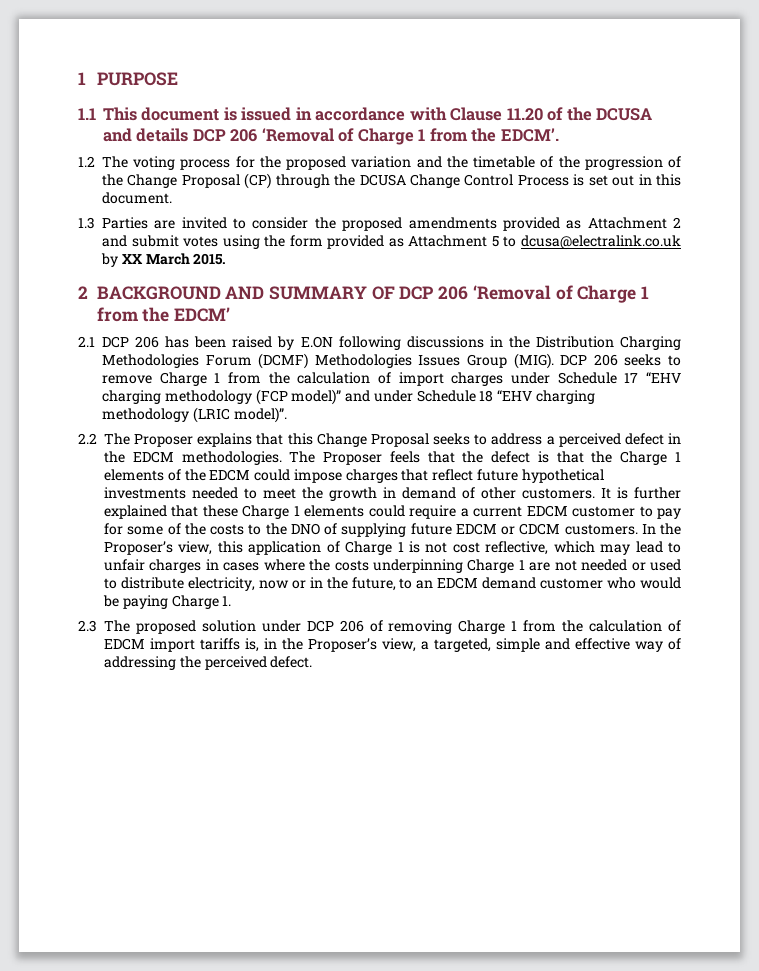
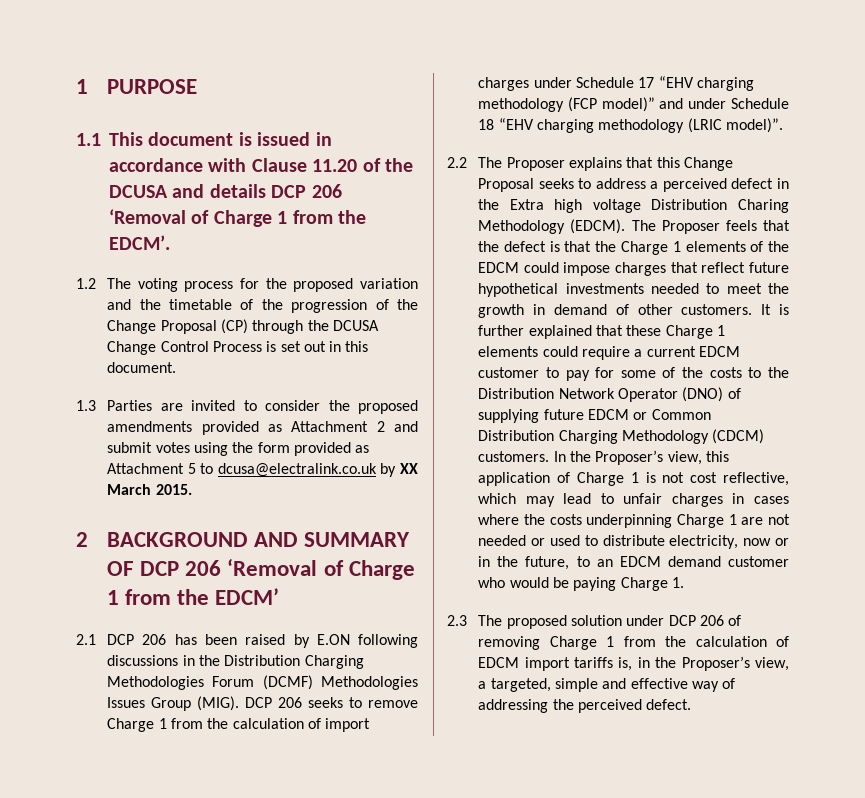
[132,451,282,465] EDCM methodologies. -> [509,199,789,213] [478,219,626,234] Extra high voltage Distribution Charing Methodology (EDCM).
[290,523,320,535] DNO -> [478,387,724,402] Distribution Network Operator (DNO)
[519,523,561,535] CDCM -> [651,409,711,420] [478,429,765,444] Common Distribution Charging Methodology (CDCM)

